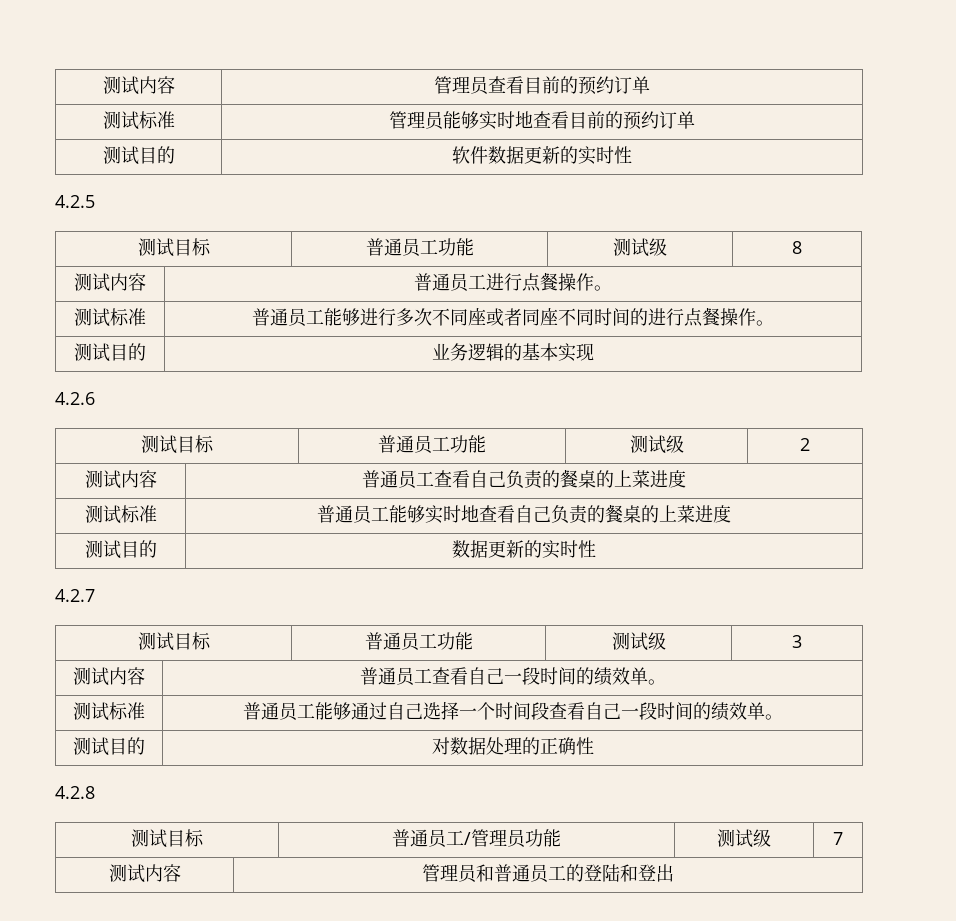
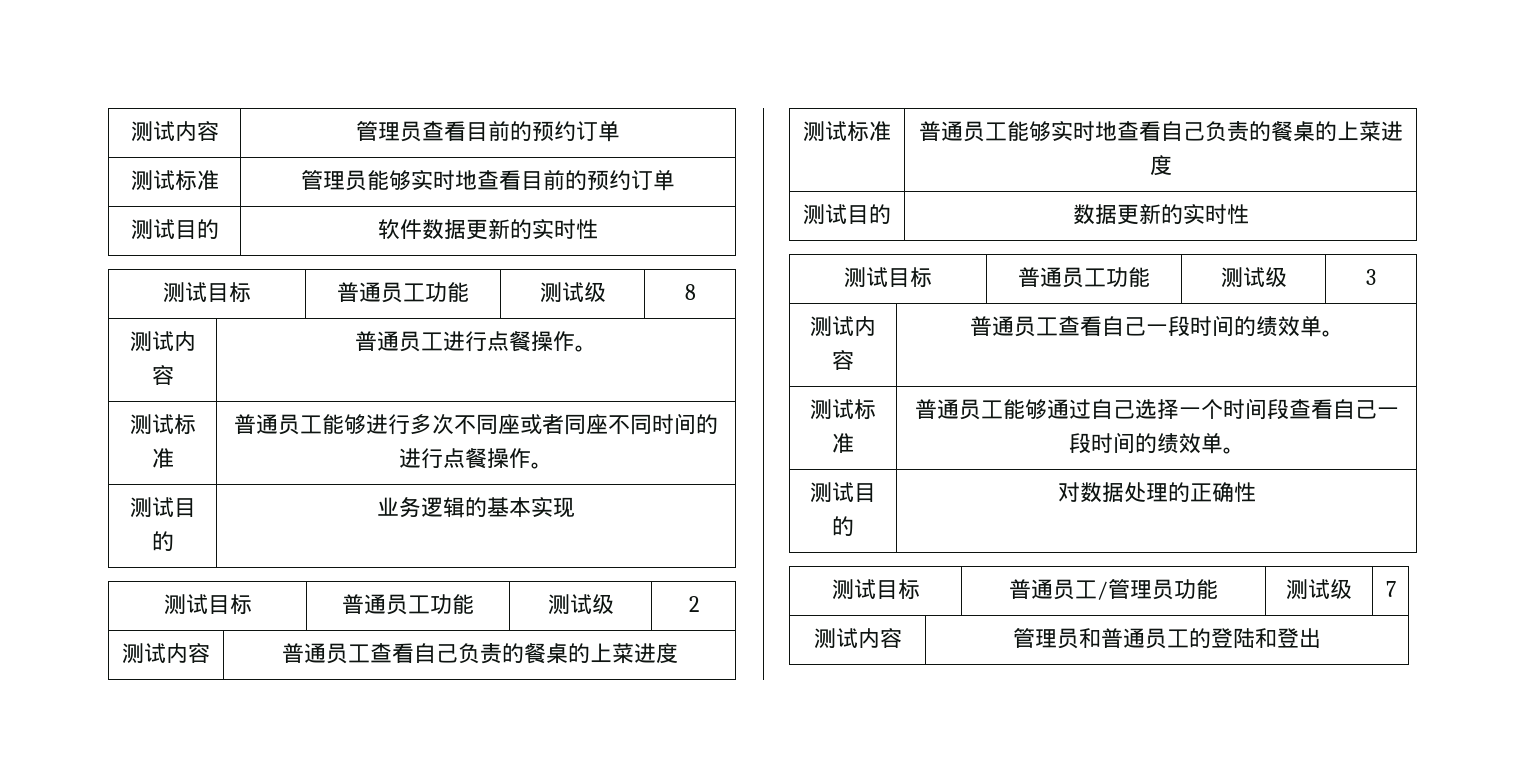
[55,195,95,208] // 4.2.5 -> (598, 229) none
[55,392,95,405] // 4.2.6 -> (575, 507) none
[55,589,95,602] // 4.2.7 -> (1249, 214) none
[55,786,95,799] // 4.2.8 -> (1256, 492) none

